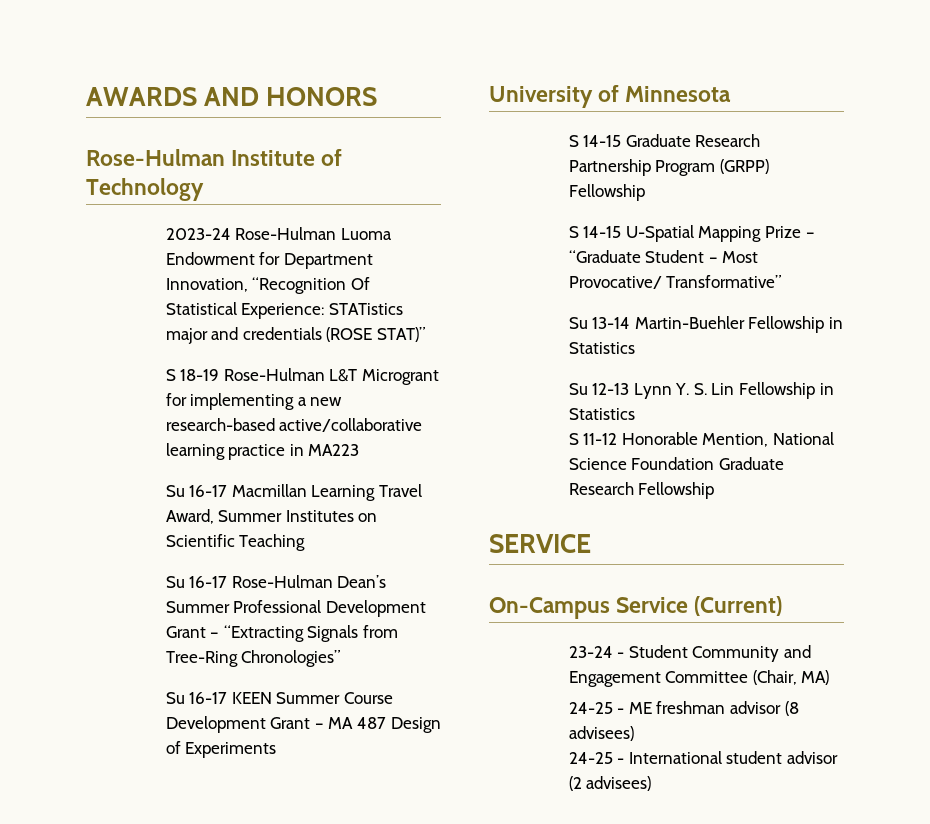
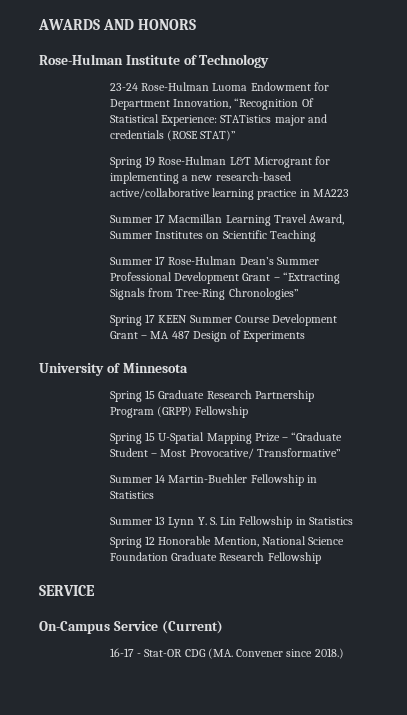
[165,228,231,240] 2023-24 -> [109,83,138,91] 23-24
[165,369,220,381] S 18-19 -> [109,156,156,168] Spring 19
[165,485,228,497] Su 16-17 -> [109,214,166,223] Summer 17
[165,576,228,588] Su 16-17 -> [109,256,166,265] Summer 17
[165,692,228,704] Su 16-17 -> [109,314,156,326] Spring 17
[568,135,622,147] S 14-15 -> [109,390,156,402] Spring 15
[568,226,622,238] S 14-15 -> [109,432,156,444] Spring 15
[568,317,631,329] Su 13-14 -> [109,474,166,483] Summer 14
[568,383,630,395] Su 12-13 -> [109,516,166,525] Summer 13
[568,433,618,445] S 11-12 -> [109,536,156,548] Spring 12
[568,645,811,662] [568,670,830,687] [568,701,799,716] [568,726,634,741] [568,751,838,764] [568,776,652,791] 23-24 - Student Community and Engagement Committee (Chair, MA) // 24-25 - ME freshman advisor (8 advisees) // 24-25 - International student advisor (2 advisees) -> [109,648,344,659] 16-17 - Stat-OR CDG (MA. Convener since 2018.)

